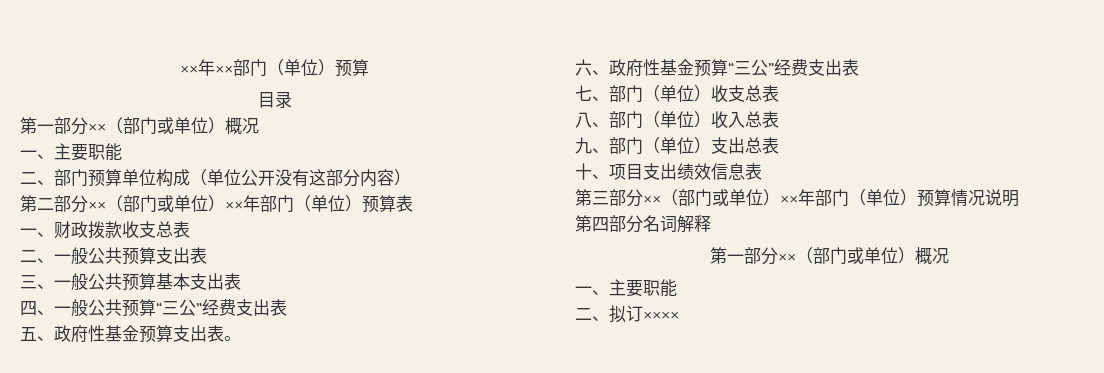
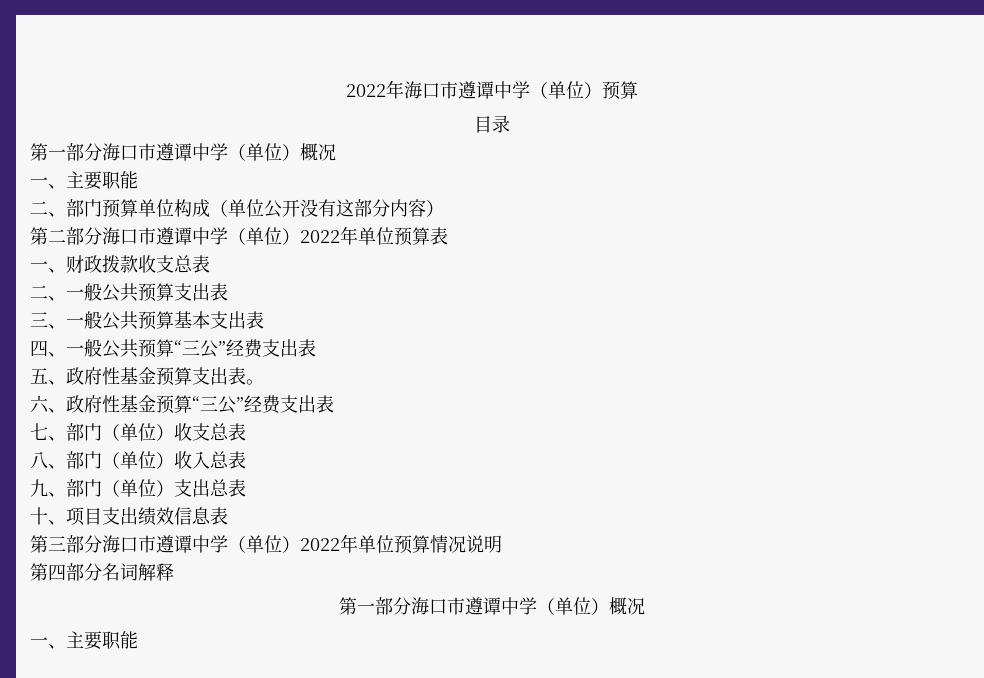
[180,59,267,76] ××年××部门 -> [346,80,530,99] 2022年海口市遵谭中学
[88,117,174,134] ××（部门或 -> [102,143,246,161] 海口市遵谭中学（
[88,195,362,212] ××（部门或单位）××年部门（单位） -> [102,226,394,245] 海口市遵谭中学（单位）2022年单位
[643,189,917,206] ××（部门或单位）××年部门（单位） -> [102,534,394,553] 海口市遵谭中学（单位）2022年单位
[778,247,949,265] [575,279,677,297] [575,305,679,323] ××（部门或单位）概况 // 一、主要职能 // 二、拟订×××× -> [411,597,645,615] [30,631,138,650] 海口市遵谭中学（单位）概况 // 一、主要职能

